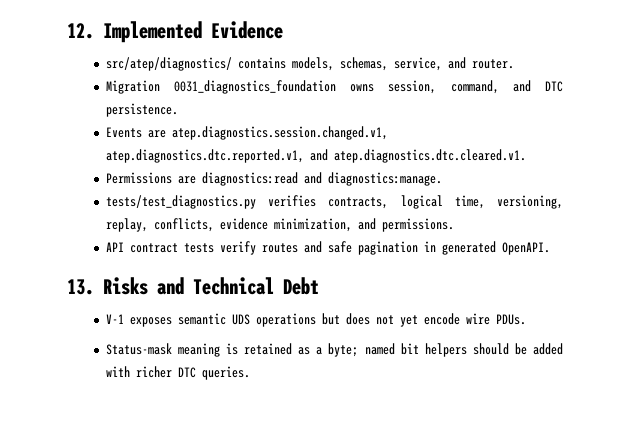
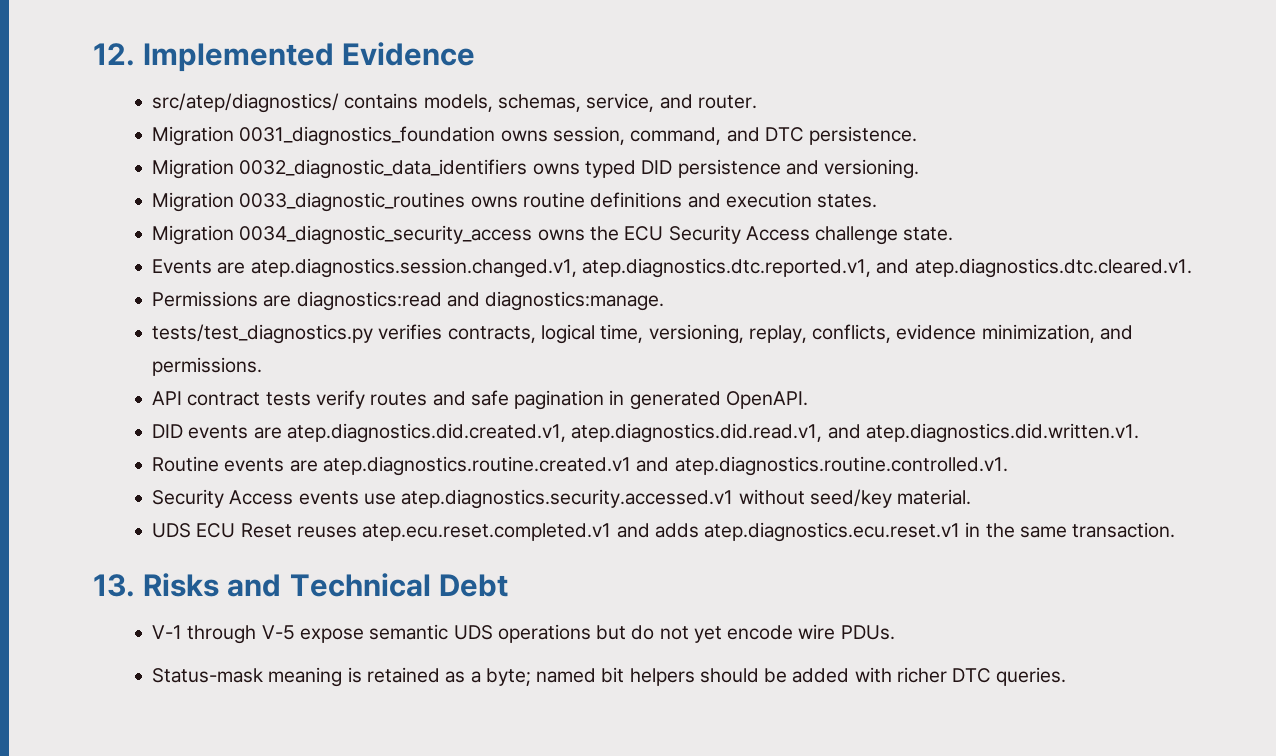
(178, 110) none -> [152,159,920,179] [152,192,878,212] [152,225,954,245] // Migration 0032_diagnostic_data_identifiers owns typed DID persistence and versioning. // Migration 0033_diagnostic_routines owns routine definitions and execution states. // Migration 0034_diagnostic_security_access owns the ECU Security Access challenge state.
(550, 248) none -> [152,423,1139,443] [152,456,1008,476] [152,489,972,509] [152,522,1176,542] // DID events are atep.diagnostics.did.created.v1, atep.diagnostics.did.read.v1, and atep.diagnostics.did.written.v1. // Routine events are atep.diagnostics.routine.created.v1 and atep.diagnostics.routine.controlled.v1. // Security Access events use atep.diagnostics.security.accessed.v1 without seed/key material. // UDS ECU Reset reuses atep.ecu.reset.completed.v1 and adds atep.diagnostics.ecu.reset.v1 in the same transaction.
[129,317,172,327] exposes -> [187,625,365,644] through V-5 expose
[345,313,370,325] does -> [631,625,655,640] do

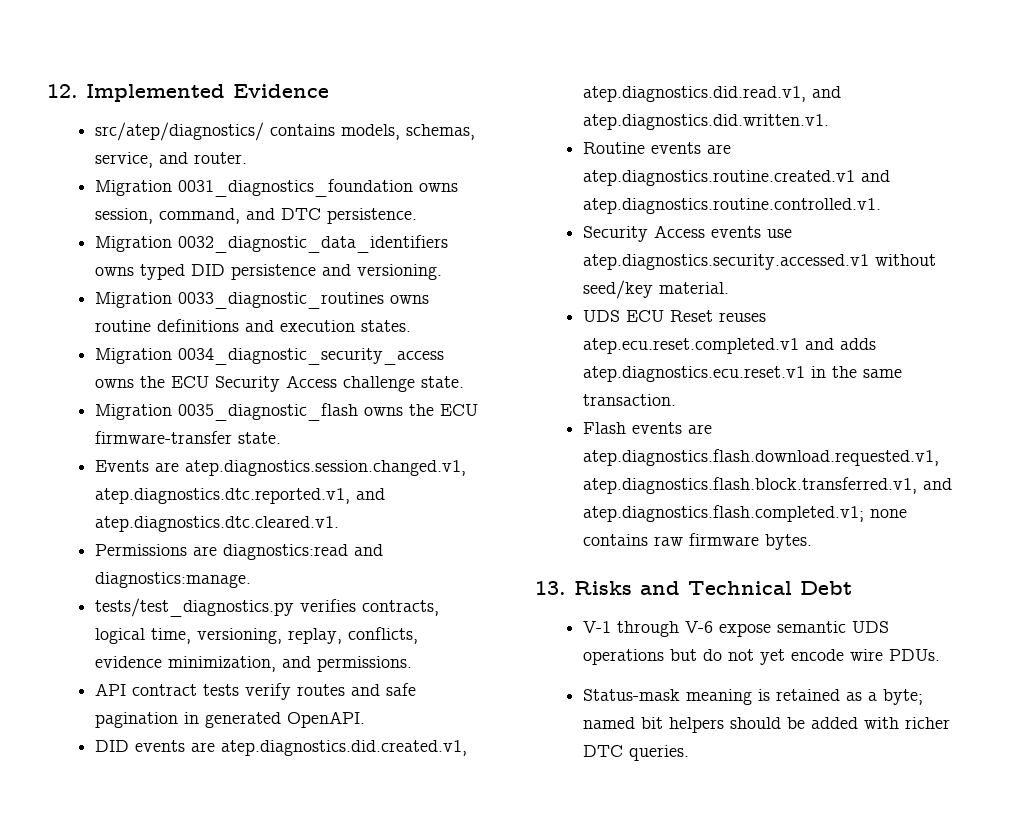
(954, 234) none -> [94,403,478,421] [94,431,281,444] // Migration 0035_diagnostic_flash owns the ECU firmware-transfer state.
(1176, 530) none -> [582,422,712,434] [582,449,939,466] [582,477,952,494] [582,505,907,522] [582,533,812,550] // Flash events are atep.diagnostics.flash.download.requested.v1, atep.diagnostics.flash.block.transferred.v1, and atep.diagnostics.flash.completed.v1; none contains raw firmware bytes.
[261,625,295,640] V-5 -> [684,621,713,633] V-6

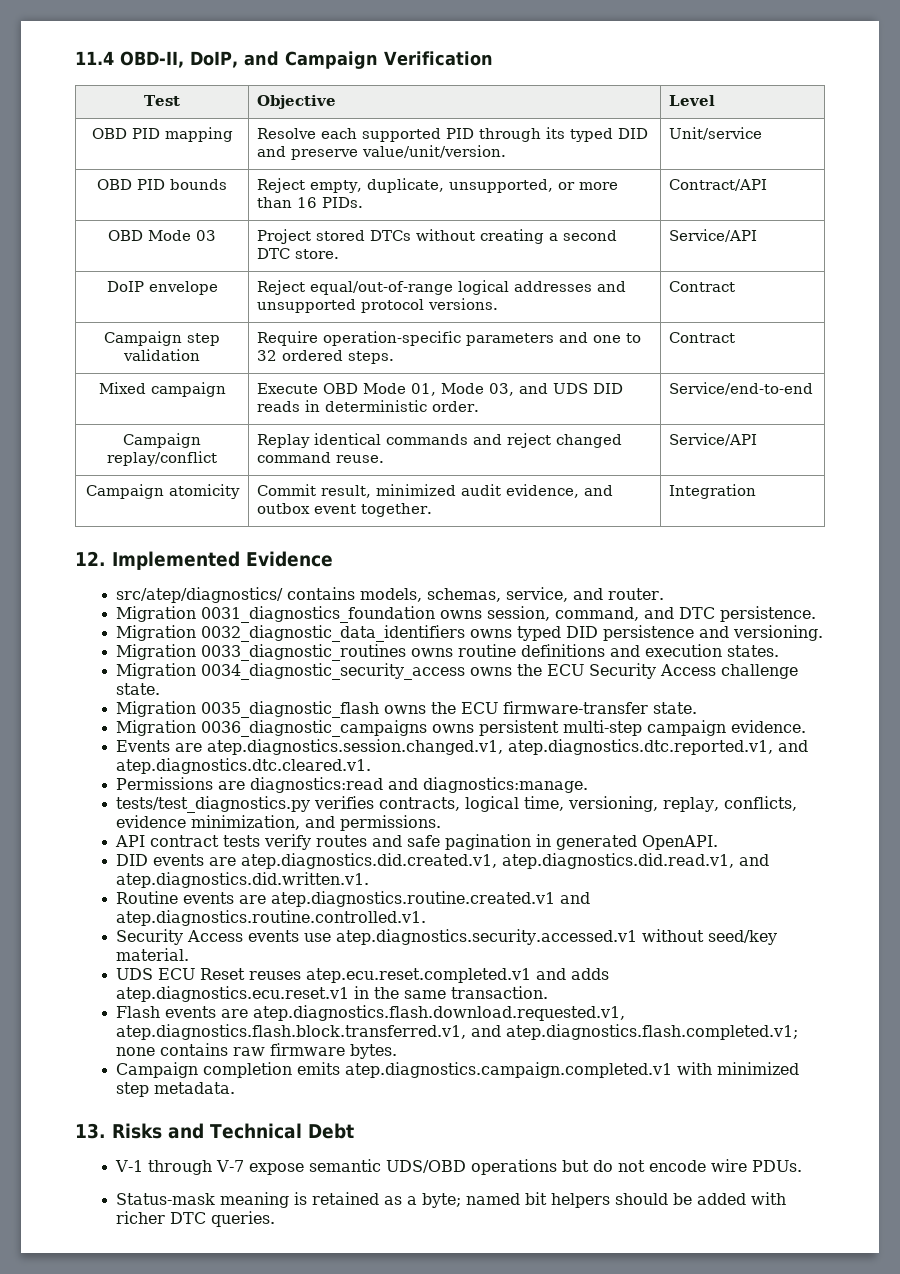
(47, 91) none -> [75,51,493,69] [144,95,181,106] [257,95,337,109] [669,95,716,106] [91,127,233,142] [257,127,649,142] [257,145,507,160] [669,127,763,140] [97,179,227,190] [257,178,619,193] [257,197,364,208] [669,179,768,191] [108,230,216,241] [257,229,618,244] [257,248,340,259] [669,229,758,242] [106,281,218,295] [257,280,627,295] [257,298,499,313] [669,281,736,292] [104,331,220,346] [123,349,200,361] [257,331,642,346] [257,350,395,364] [669,332,736,343] [98,382,226,397] [257,383,624,396] [257,400,480,412] [669,382,814,395] [123,433,201,448] [107,451,217,466] [257,433,623,448] [257,452,385,463] [669,433,758,446] [85,484,240,499] [257,484,614,498] [257,503,433,517] [669,484,757,499] 11.4 OBD-II, DoIP, and Campaign Verification // Test | Objective | Level // OBD PID mapping | Resolve each supported PID through its typed DID and preserve value/unit/version. | Unit/service // OBD PID bounds | Reject empty, duplicate, unsupported, or more than 16 PIDs. | Contract/API // OBD Mode 03 | Project stored DTCs without creating a second DTC store. | Service/API // DoIP envelope | Reject equal/out-of-range logical addresses and unsupported protocol versions. | Contract // Campaign step validation | Require operation-specific parameters and one to 32 ordered steps. | Contract // Mixed campaign | Execute OBD Mode 01, Mode 03, and UDS DID reads in deterministic order. | Service/end-to-end // Campaign replay/conflict | Replay identical commands and reject changed command reuse. | Service/API // Campaign atomicity | Commit result, minimized audit evidence, and outbox event together. | Integration //
(281, 438) none -> [116,720,807,737] // Migration 0036_diagnostic_campaigns owns persistent multi-step campaign evidence.
(812, 542) none -> [116,1062,800,1078] [116,1082,236,1097] // Campaign completion emits atep.diagnostics.campaign.completed.v1 with minimized step metadata.
[684,621,713,633] V-6 -> [216,1160,245,1172] V-7
[851,621,889,633] UDS -> [386,1160,467,1173] UDS/OBD
[759,649,785,665] yet -> (646, 1166) none

